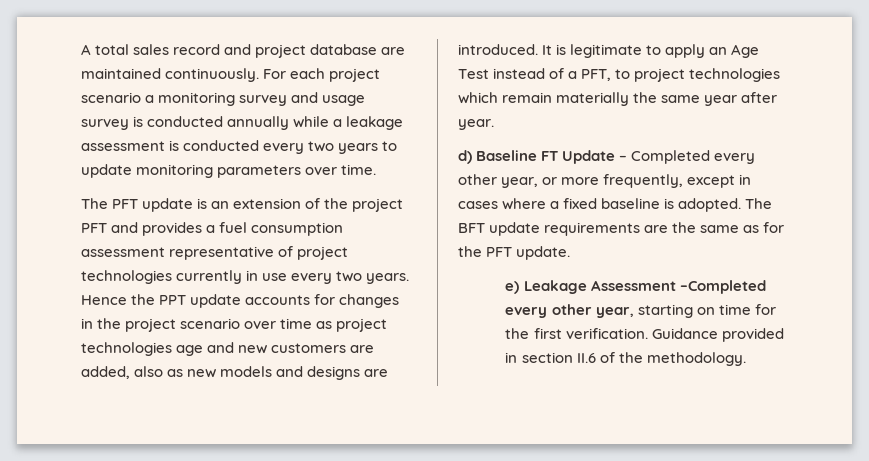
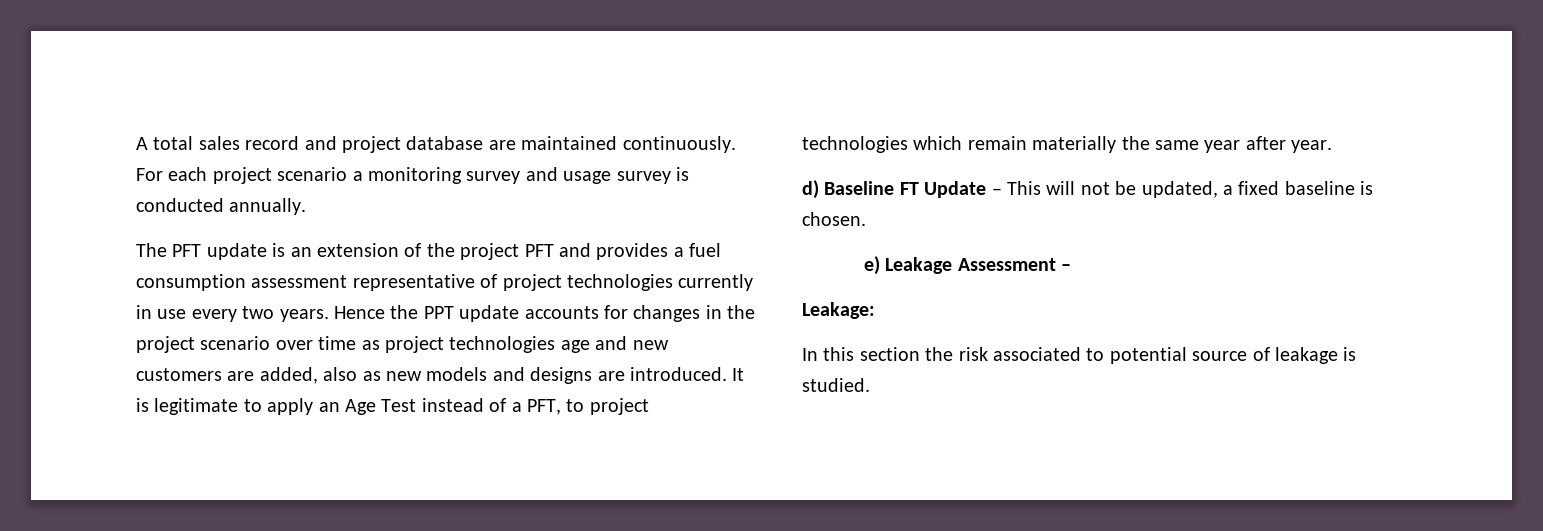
[227,116,404,130] [81,140,398,154] [81,164,377,178] annually while a leakage assessment is conducted every two years to update monitoring parameters over time. -> [229,198,307,215] annually.
[631,150,756,164] [458,174,752,188] [458,198,773,212] [458,222,785,236] [458,246,571,260] [505,280,766,294] [505,304,776,318] [505,328,784,342] [505,352,746,366] Completed every other year, or more frequently, except in cases where a fixed baseline is adopted. The BFT update requirements are the same as for the PFT update. // e) Leakage Assessment –Completed every other year, starting on time for the first verification. Guidance provided in section II.6 of the methodology. -> [1007,181,1374,198] [802,212,866,226] [863,256,1072,275] [802,302,875,319] [802,347,1357,364] [802,378,870,392] This will not be updated, a fixed baseline is chosen. // e) Leakage Assessment – // Leakage: // In this section the risk associated to potential source of leakage is studied.

